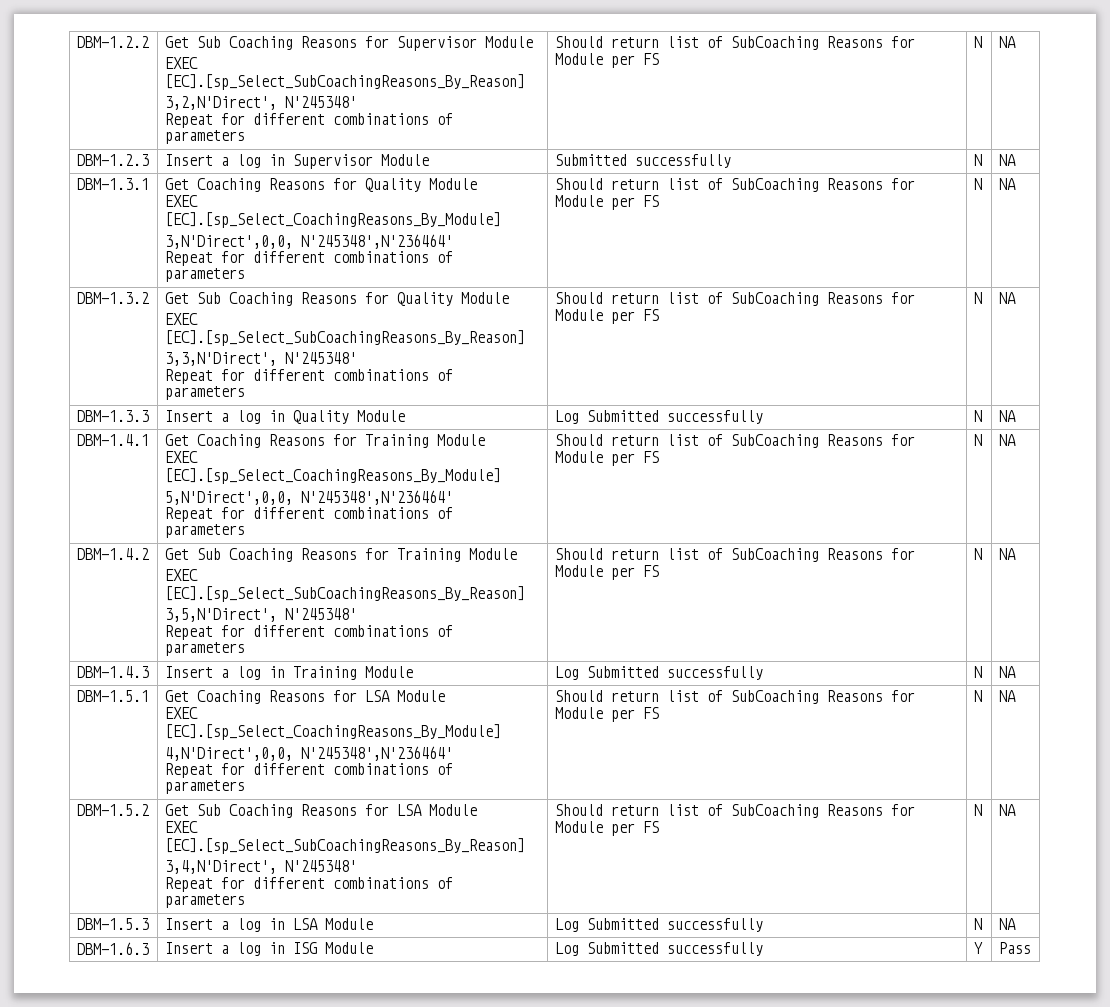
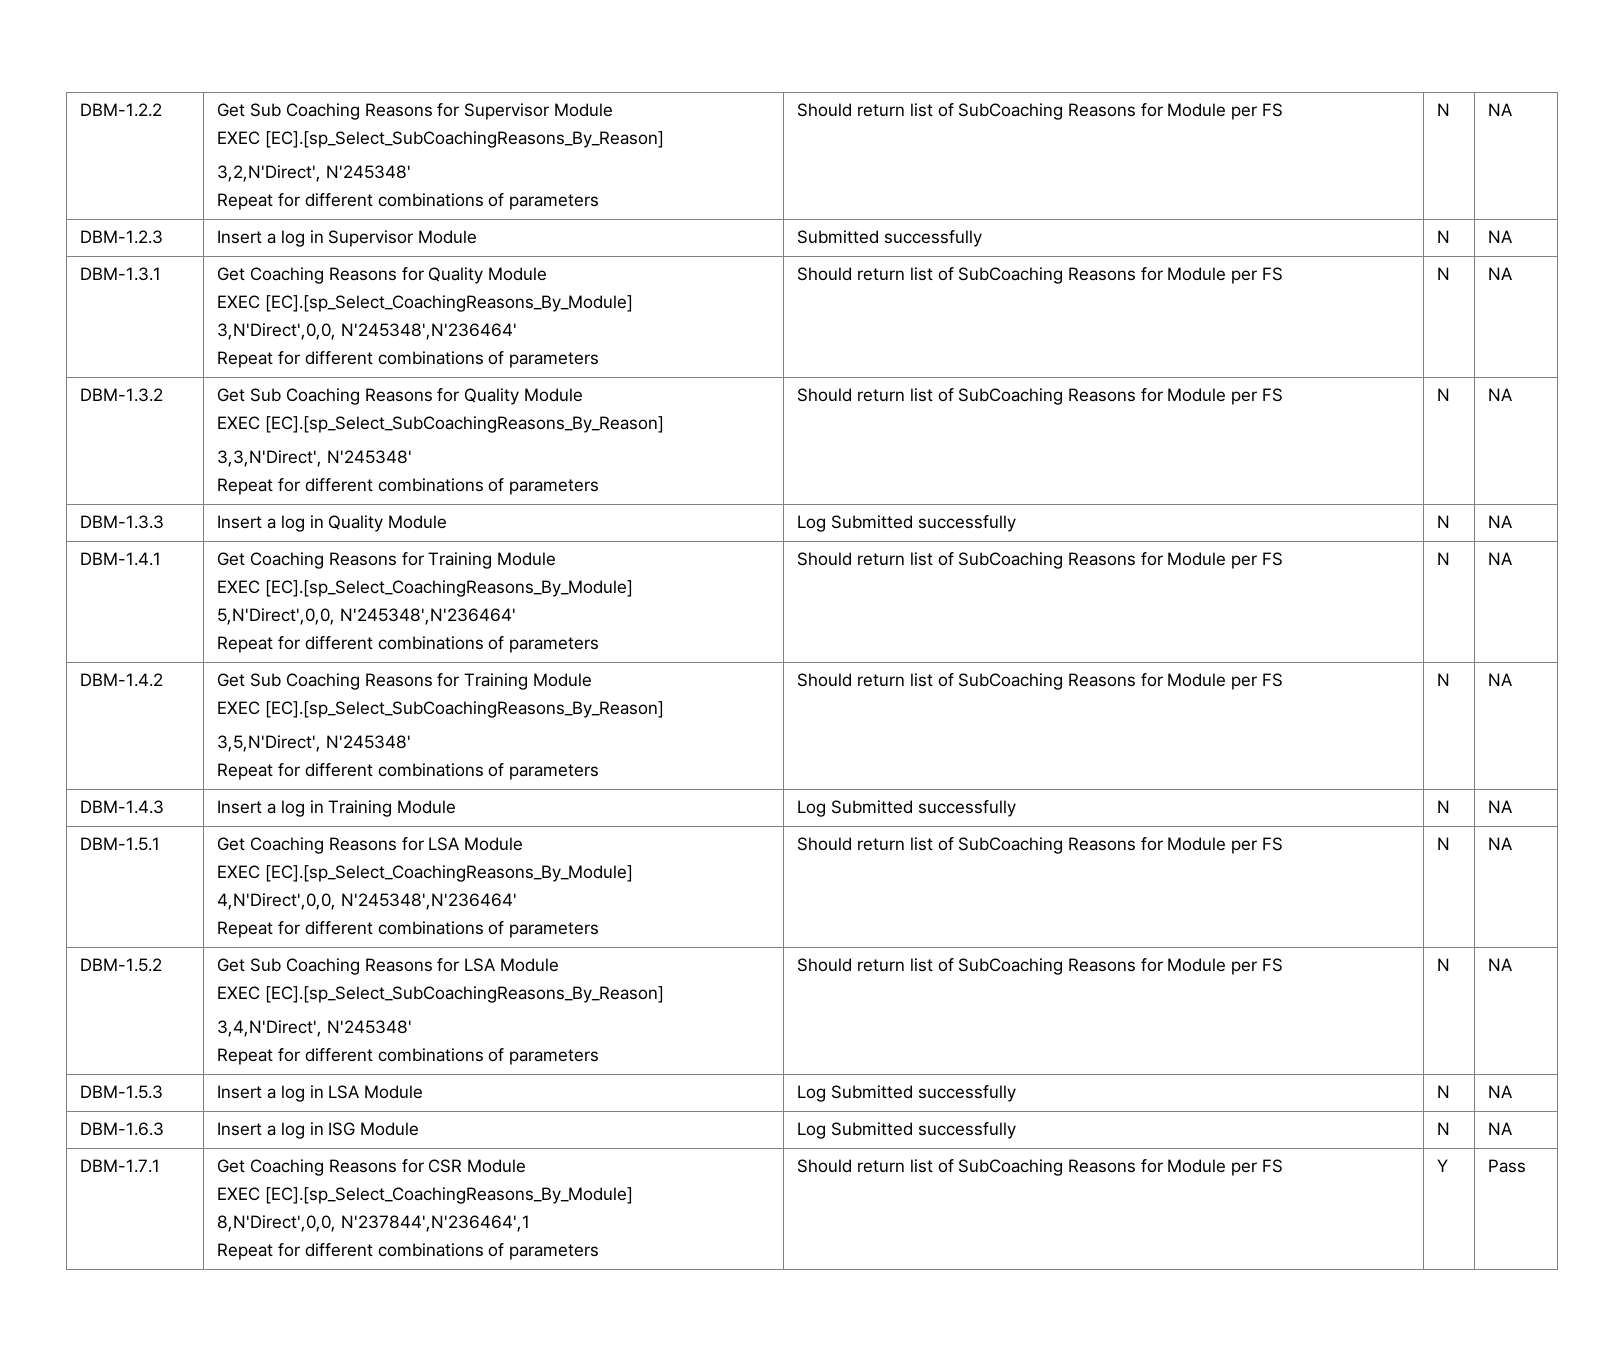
(763, 949) none -> [1437,1122,1451,1135] [1488,1122,1513,1135] [80,1159,161,1173] [217,1159,526,1176] [217,1187,634,1204] [217,1215,531,1232] [217,1243,599,1260] [797,1159,1283,1176] | N | NA // DBM-1.7.1 | Get Coaching Reasons for CSR Module // EXEC [EC].[sp_Select_CoachingReasons_By_Module] // 8,N'Direct',0,0, N'237844',N'236464',1 // Repeat for different combinations of parameters | Should return list of SubCoaching Reasons for Module per FS

